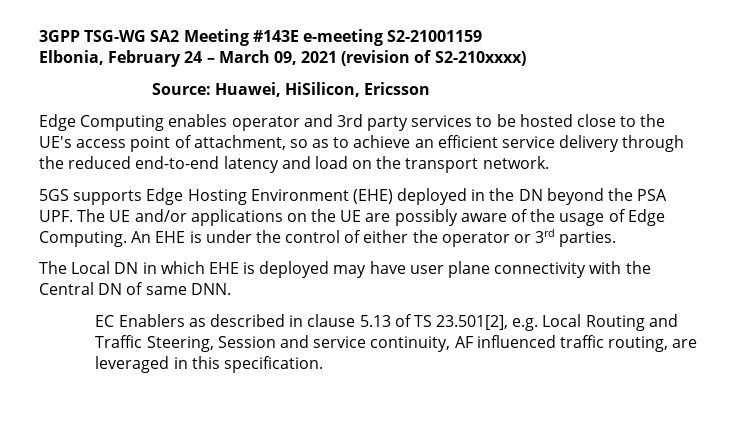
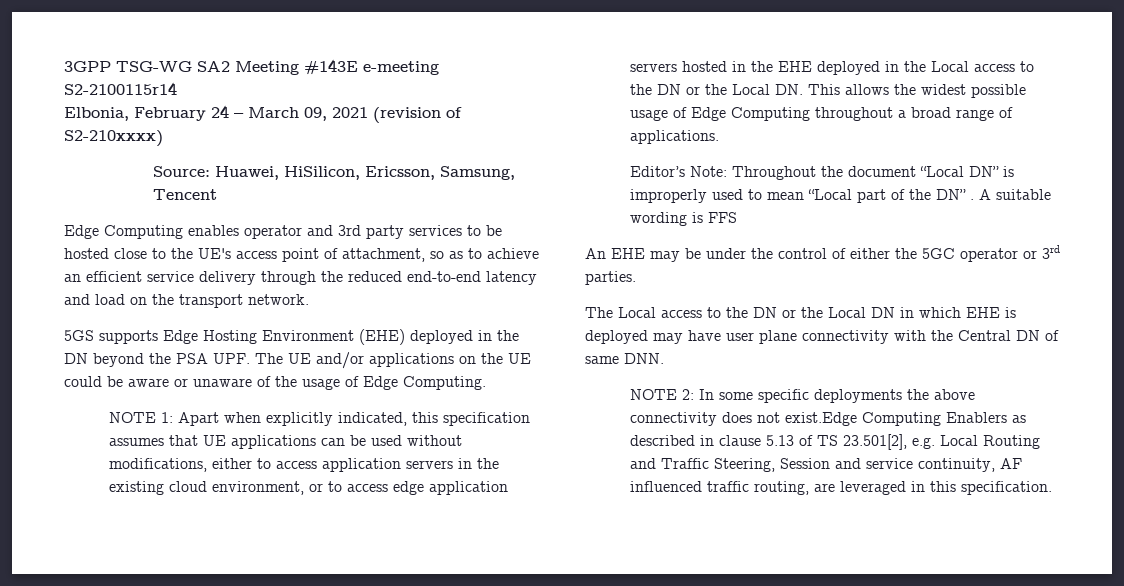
[387,30,483,42] S2-21001159 -> [64,82,177,95] S2-2100115r14
[364,82,431,95] Ericsson -> [365,166,516,180] [153,189,218,200] Ericsson, Samsung, Tencent
[365,209,507,226] are possibly aware -> [64,376,252,387] could be aware or unaware
[131,231,202,243] An EHE is -> [108,412,530,426] [108,435,462,449] [108,458,499,472] [108,481,508,495] [629,61,1034,75] [629,84,1026,98] [629,107,1013,121] [629,130,719,144] [629,166,1014,180] [629,189,1051,203] [629,212,737,226] [585,248,701,262] // NOTE 1: Apart when explicitly indicated, this specification assumes that UE applications can be used without modifications, either to access application servers in the existing cloud environment, or to access edge application servers hosted in the EHE deployed in the Local access to the DN or the Local DN. This allows the widest possible usage of Edge Computing throughout a broad range of applications. // Editor’s Note: Throughout the document “Local DN” is improperly used to mean “Local part of the DN” . A suitable wording is FFS // An EHE may be
(438, 236) none -> [922,248,955,259] 5GC
(111, 267) none -> [661,307,866,318] access to the DN or the Local
[95,315,115,327] EC -> [629,389,975,403] [629,412,941,426] NOTE 2: In some specific deployments the above connectivity does not exist.Edge Computing

